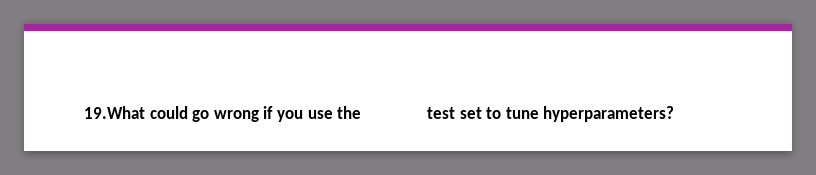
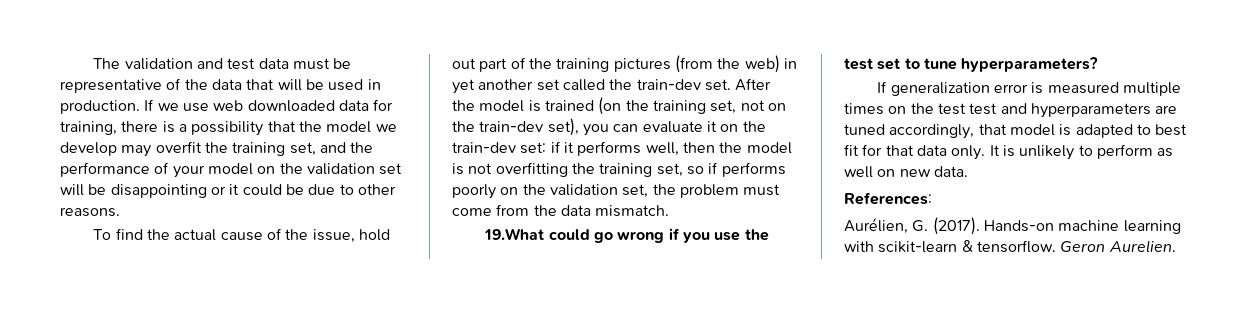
(84, 112) none -> [93,58,352,70] [60,78,381,93] [60,99,394,114] [60,121,397,136] [60,141,374,157] [60,162,403,178] [60,184,396,198] [60,207,120,217] [93,228,390,243] [452,55,797,73] [452,78,772,94] [452,97,786,115] [452,118,766,136] [452,141,792,156] [452,162,786,177] [452,184,781,199] [452,204,670,217] The validation and test data must be representative of the data that will be used in production. If we use web downloaded data for training, there is a possibility that the model we develop may overfit the training set, and the performance of your model on the validation set will be disappointing or it could be due to other reasons. // To find the actual cause of the issue, hold out part of the training pictures (from the web) in yet another set called the train-dev set. After the model is trained (on the training set, not on the train-dev set), you can evaluate it on the train-dev set: if it performs well, then the model is not overfitting the training set, so if performs poorly on the validation set, the problem must come from the data mismatch. //
(675, 114) none -> [877,81,1182,96] [844,103,1178,118] [844,124,1188,139] [844,144,1174,160] [844,166,968,178] [844,192,932,205] [844,217,1181,235] [844,240,1176,253] // If generalization error is measured multiple times on the test test and hyperparameters are tuned accordingly, that model is adapted to best fit for that data only. It is unlikely to perform as well on new data. // References: // Aurélien, G. (2017). Hands-on machine learning with scikit-learn & tensorflow. Geron Aurelien.

